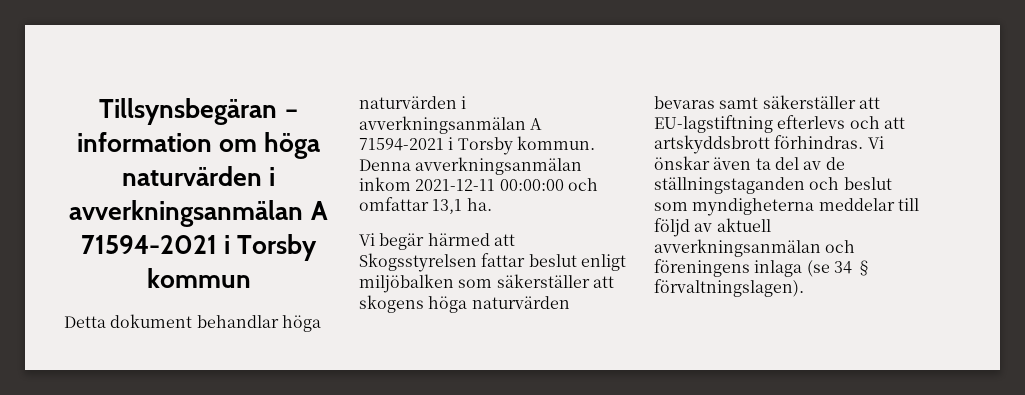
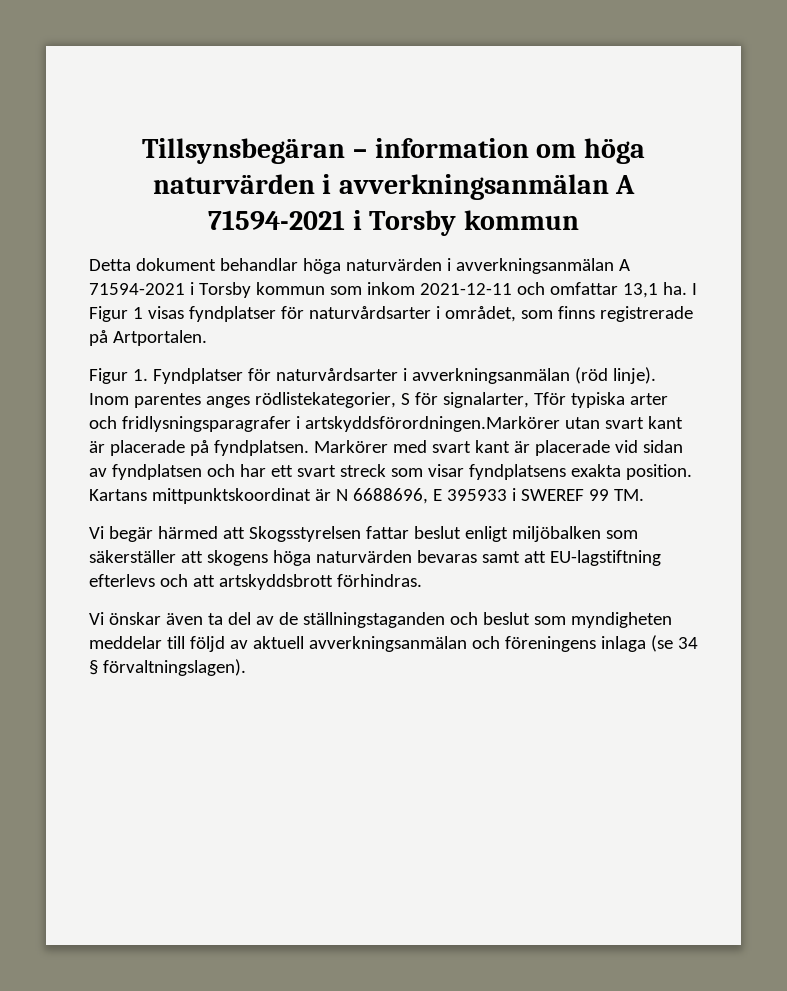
[516,136,595,150] [359,157,583,175] kommun. Denna avverkningsanmälan -> [255,282,362,295] kommun som
[499,179,564,191] 00:00:00 -> (512, 289) none
(492, 204) none -> [691,283,697,295] [89,306,693,322] [89,330,207,346] [89,367,656,384] [89,392,668,408] [89,416,683,432] [89,440,683,456] [89,464,692,480] [89,488,644,504] I Figur 1 visas fyndplatser för naturvårdsarter i området, som finns registrerade på Artportalen. // Figur 1. Fyndplatser för naturvårdsarter i avverkningsanmälan (röd linje). Inom parentes anges rödlistekategorier, S för signalarter, Tför typiska arter och fridlysningsparagrafer i artskyddsförordningen.Markörer utan svart kant är placerade på fyndplatsen. Markörer med svart kant är placerade vid sidan av fyndplatsen och har ett svart streck som visar fyndplatsens exakta position. Kartans mittpunktskoordinat är N 6688696, E 395933 i SWEREF 99 TM.
[762,95,856,109] säkerställer -> (520, 557) none
(864, 142) none -> (422, 580) //
[692,198,815,216] myndigheterna -> [570,612,672,628] myndigheten

